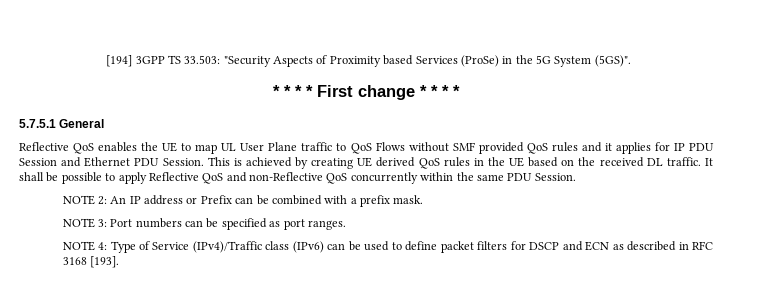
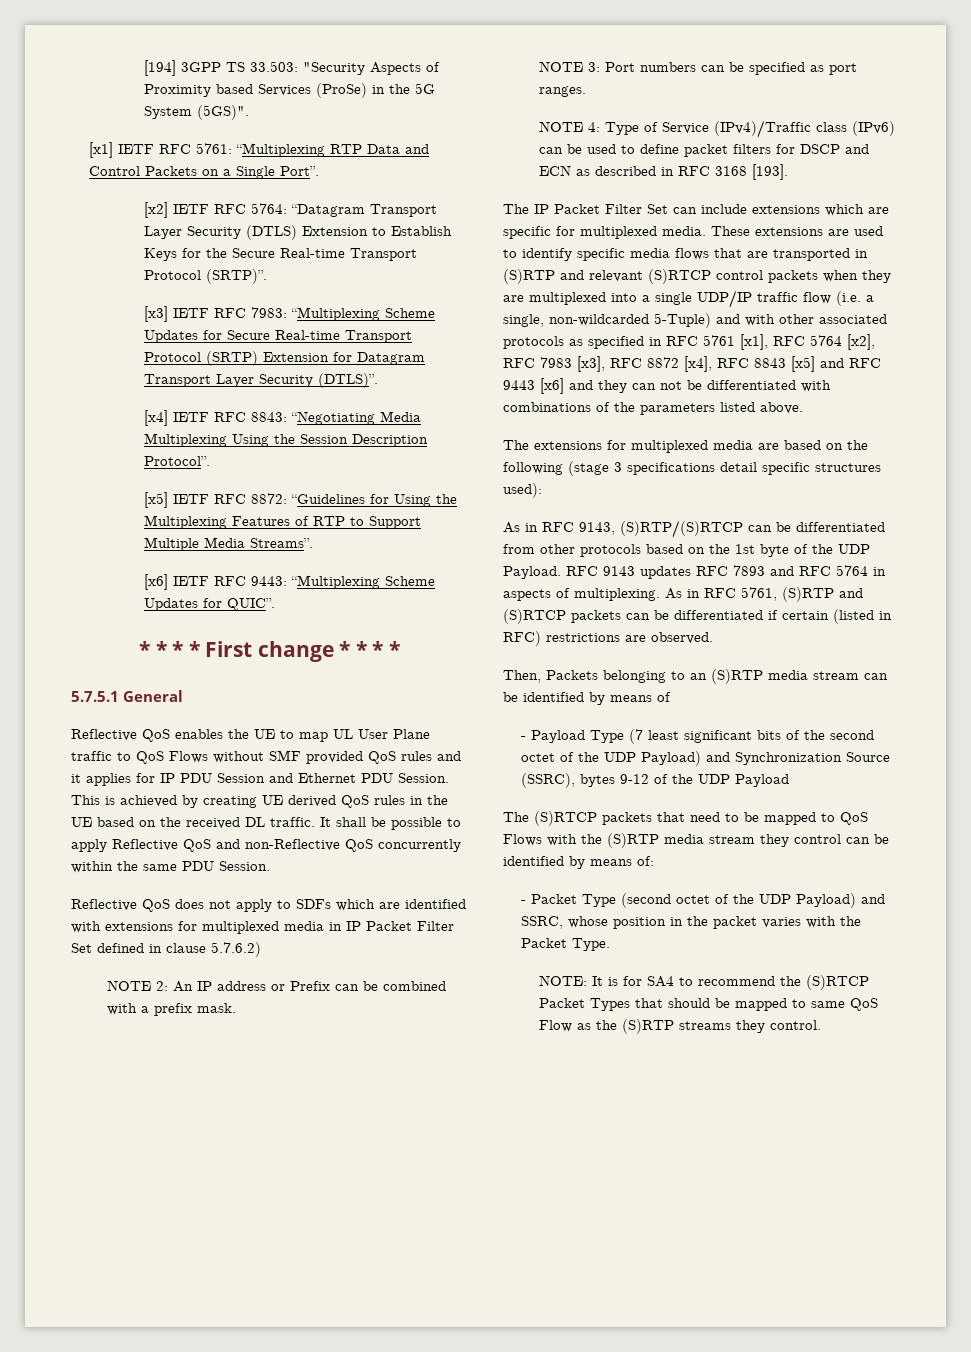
(631, 61) none -> [89,142,430,158] [89,166,320,179] [143,202,437,218] [143,225,452,240] [143,248,417,261] [143,269,267,284] [143,306,435,322] [143,330,412,343] [143,351,425,366] [143,373,378,388] [143,410,421,426] [143,433,428,447] [143,456,210,466] [143,492,457,508] [143,515,421,529] [143,537,313,551] [143,574,435,590] [143,598,275,611] // [x1] IETF RFC 5761: “Multiplexing RTP Data and Control Packets on a Single Port”. // [x2] IETF RFC 5764: “Datagram Transport Layer Security (DTLS) Extension to Establish Keys for the Secure Real-time Transport Protocol (SRTP)”. // [x3] IETF RFC 7983: “Multiplexing Scheme Updates for Secure Real-time Transport Protocol (SRTP) Extension for Datagram Transport Layer Security (DTLS)”. // [x4] IETF RFC 8843: “Negotiating Media Multiplexing Using the Session Description Protocol”. // [x5] IETF RFC 8872: “Guidelines for Using the Multiplexing Features of RTP to Support Multiple Media Streams”. // [x6] IETF RFC 9443: “Multiplexing Scheme Updates for QUIC”.
(576, 177) none -> [71,899,466,912] [71,921,454,934] [71,942,261,957] // Reflective QoS does not apply to SDFs which are identified with extensions for multiplexed media in IP Packet Filter Set defined in clause 5.7.6.2)
(119, 262) none -> [503,204,889,216] [503,226,883,239] [503,248,868,261] [503,269,891,284] [503,290,874,308] [503,313,887,328] [503,334,875,350] [503,356,881,372] [503,378,831,394] [503,402,803,415] [503,440,868,453] [503,461,881,476] [503,483,542,498] [503,520,885,538] [503,544,870,557] [503,565,886,579] [503,587,863,602] [503,609,892,624] [503,631,713,646] [503,669,888,684] [503,692,671,705] [521,729,875,744] [521,751,891,766] [521,773,790,788] [503,811,868,826] [503,833,889,848] [503,856,654,869] [521,893,886,908] [521,916,862,929] [521,938,611,951] [539,975,870,990] [539,998,879,1011] [539,1019,822,1034] // The IP Packet Filter Set can include extensions which are specific for multiplexed media. These extensions are used to identify specific media flows that are transported in (S)RTP and relevant (S)RTCP control packets when they are multiplexed into a single UDP/IP traffic flow (i.e. a single, non-wildcarded 5-Tuple) and with other associated protocols as specified in RFC 5761 [x1], RFC 5764 [x2], RFC 7983 [x3], RFC 8872 [x4], RFC 8843 [x5] and RFC 9443 [x6] and they can not be differentiated with combinations of the parameters listed above. // The extensions for multiplexed media are based on the following (stage 3 specifications detail specific structures used): // As in RFC 9143, (S)RTP/(S)RTCP can be differentiated from other protocols based on the 1st byte of the UDP Payload. RFC 9143 updates RFC 7893 and RFC 5764 in aspects of multiplexing. As in RFC 5761, (S)RTP and (S)RTCP packets can be differentiated if certain (listed in RFC) restrictions are observed. // Then, Packets belonging to an (S)RTP media stream can be identified by means of // - Payload Type (7 least significant bits of the second octet of the UDP Payload) and Synchronization Source (SSRC), bytes 9-12 of the UDP Payload // The (S)RTCP packets that need to be mapped to QoS Flows with the (S)RTP media stream they control can be identified by means of: // - Packet Type (second octet of the UDP Payload) and SSRC, whose position in the packet varies with the Packet Type. // NOTE: It is for SA4 to recommend the (S)RTCP Packet Types that should be mapped to same QoS Flow as the (S)RTP streams they control.

